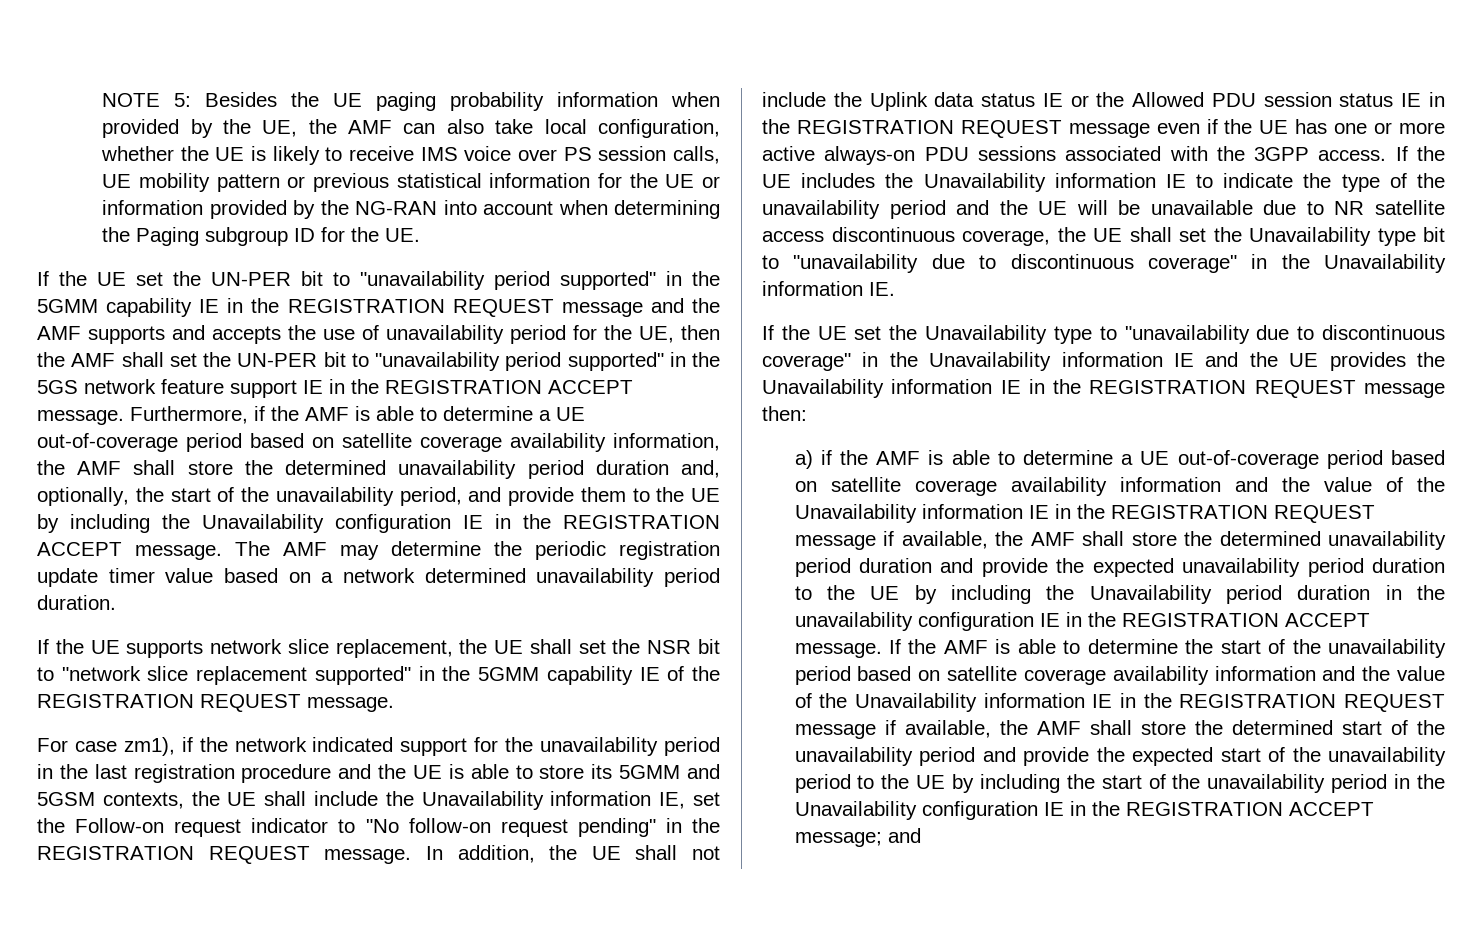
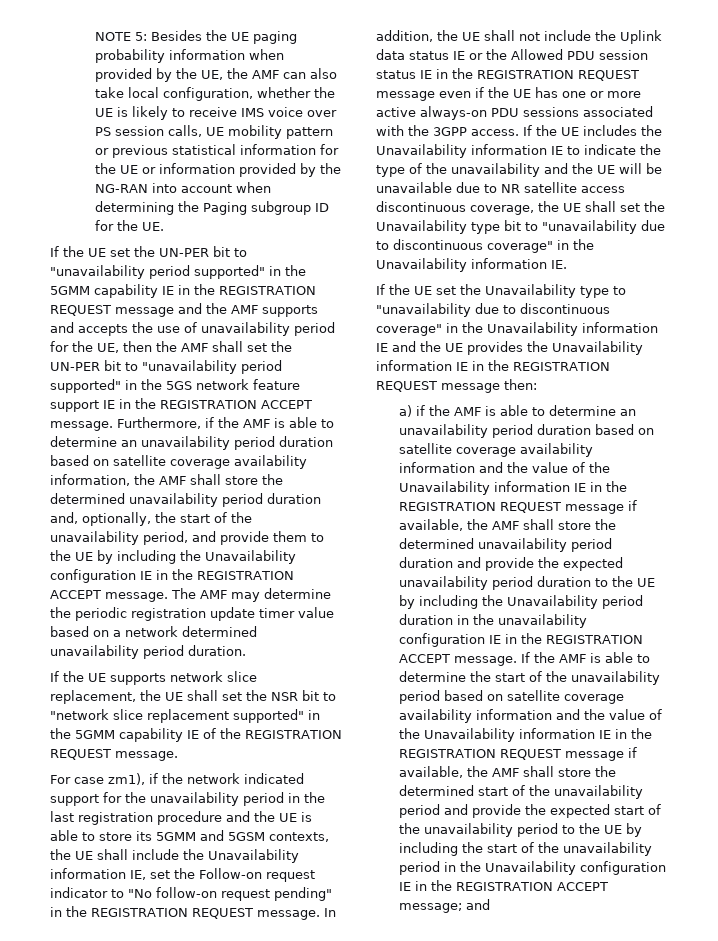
[539,407,585,421] [37,433,242,452] a UE out-of-coverage period -> [121,436,333,450] an unavailability period duration
[889,200,946,219] period -> (540, 170) none
[1121,450,1383,469] a UE out-of-coverage period -> [619,409,636,416] [398,424,591,438] an unavailability period duration

